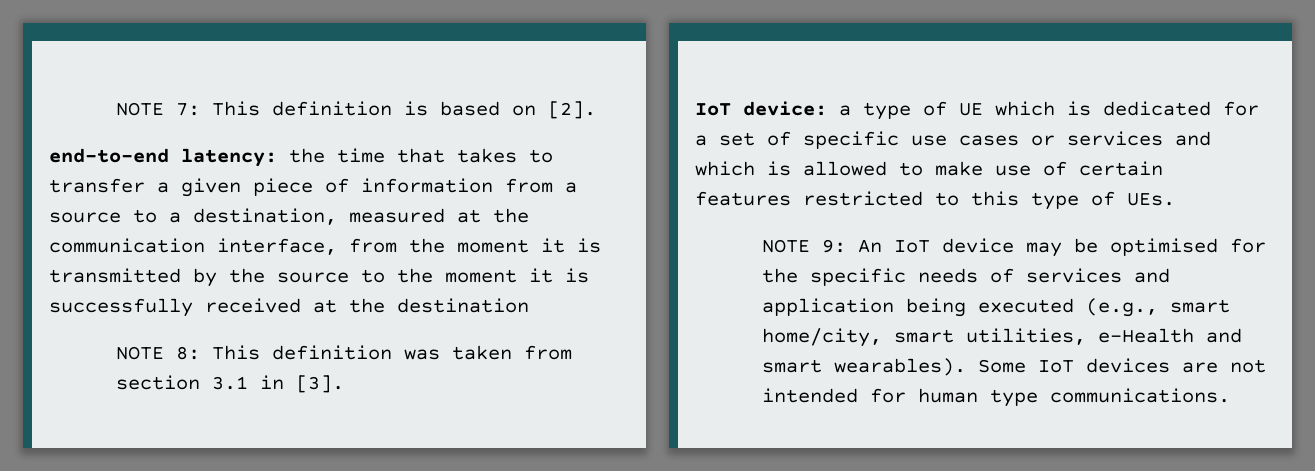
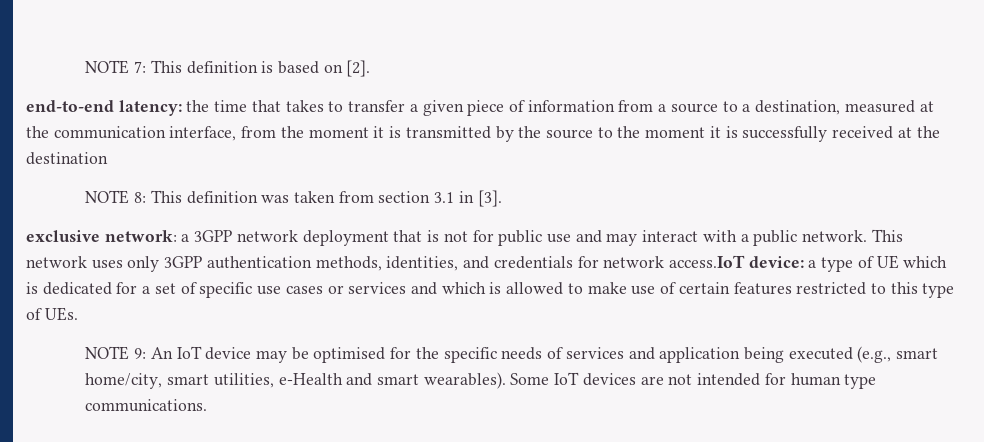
[695,103,731,116] IoT -> [26,229,903,246] [26,255,745,272] exclusive network: a 3GPP network deployment that is not for public use and may interact with a public network. This network uses only 3GPP authentication methods, identities, and credentials for network access.IoT

